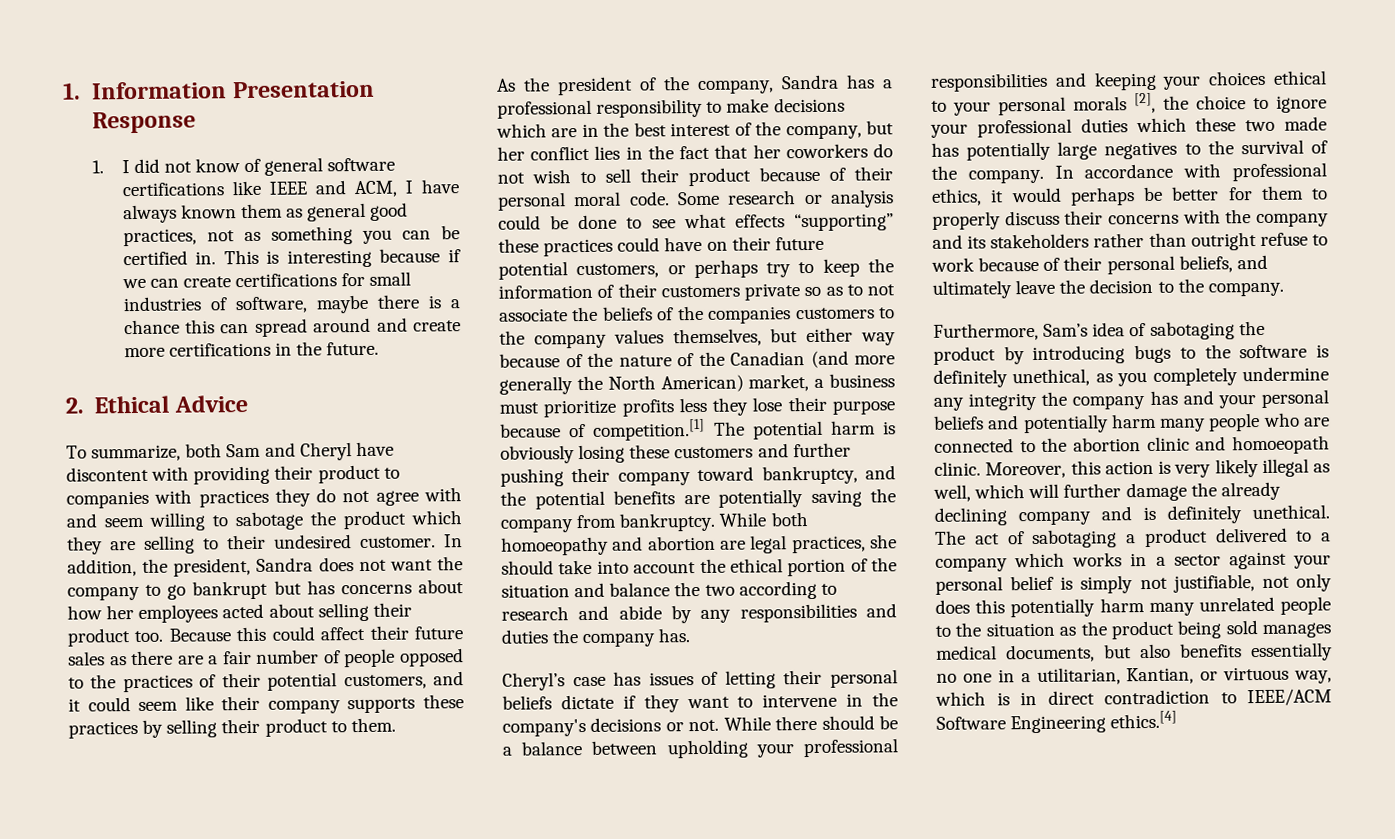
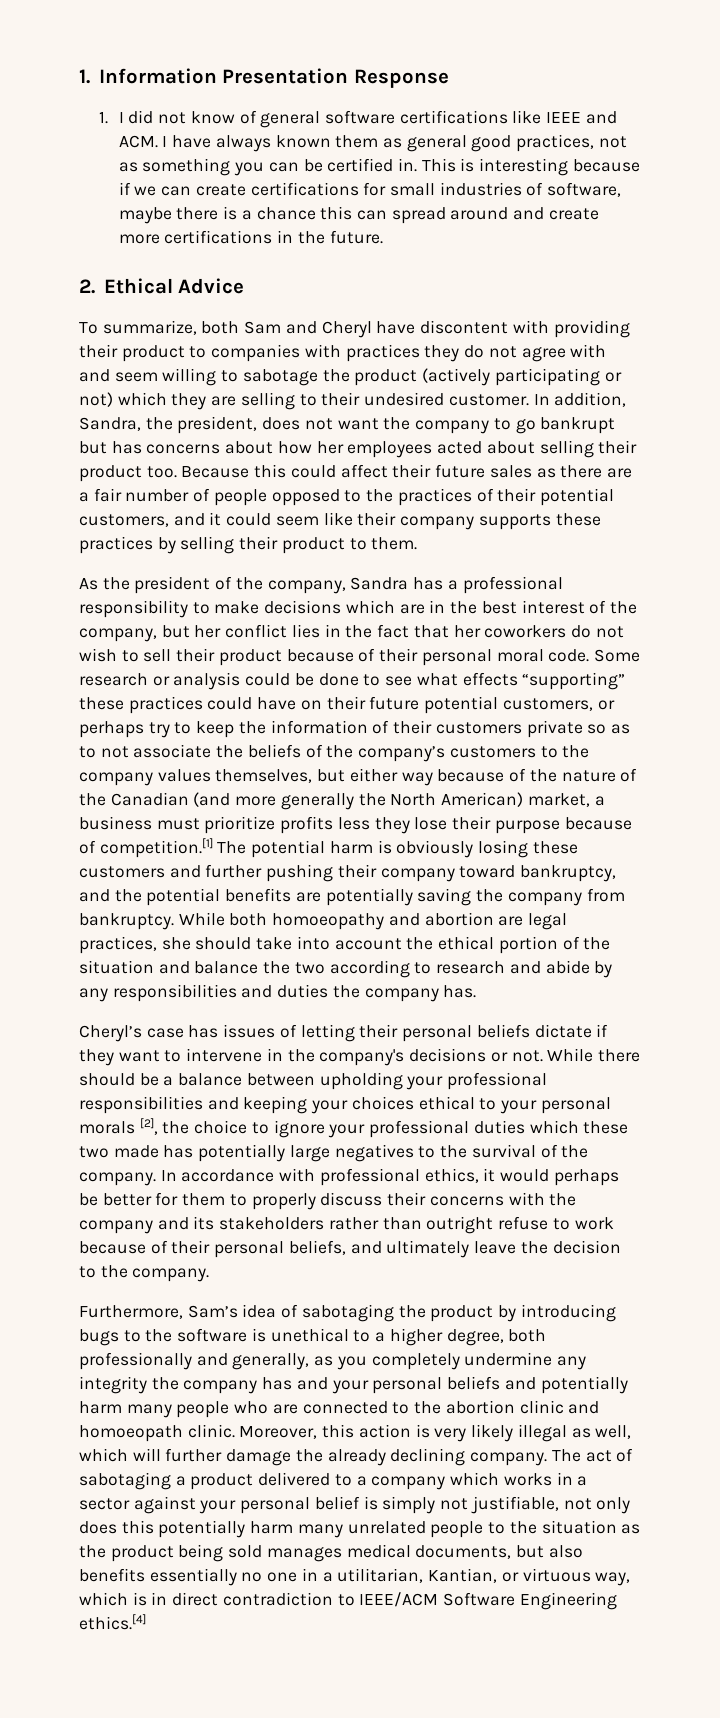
[353,180,398,198] ACM, -> [118,135,158,148] ACM.
(406, 520) none -> [422,368,622,386] [79,392,113,407] (actively participating or not)
(137, 568) none -> [79,417,141,431] Sandra,
[256,557,314,572] Sandra -> (258, 425) none
[707,306,792,324] companies -> [358,746,446,762] company’s
[933,368,1091,388] definitely unethical, -> [270,1328,547,1346] [79,1352,310,1370] unethical to a higher degree, both professionally and generally,
[1018,504,1330,526] company and is definitely unethical. -> [470,1452,548,1466] company.

